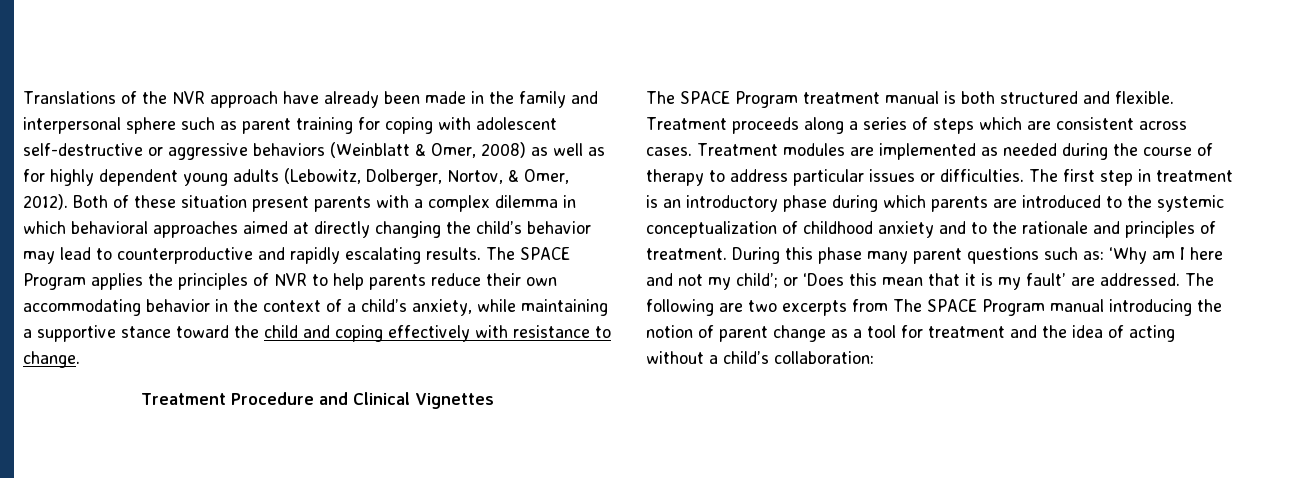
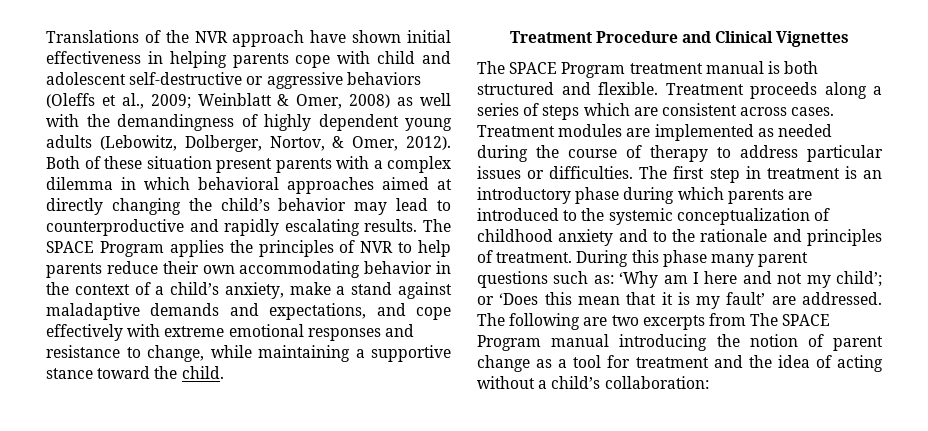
[323,91,598,108] [23,117,471,134] already been made in the family and interpersonal sphere such as parent training for coping with -> [352,30,451,43] [46,51,451,68] shown initial effectiveness in helping parents cope with child and
[330,142,410,158] (Weinblatt -> [46,93,272,109] (Oleffs et al., 2009; Weinblatt
[588,147,605,156] [23,169,45,182] as for -> [46,114,258,131] with the demandingness of
(472, 307) none -> [289,282,452,299] [46,303,451,320] [46,324,414,341] [46,345,204,362] make a stand against maladaptive demands and expectations, and cope effectively with extreme emotional responses and resistance to change,
[264,325,611,342] [23,351,80,368] child and coping effectively with resistance to change. -> [181,366,224,379] child.

